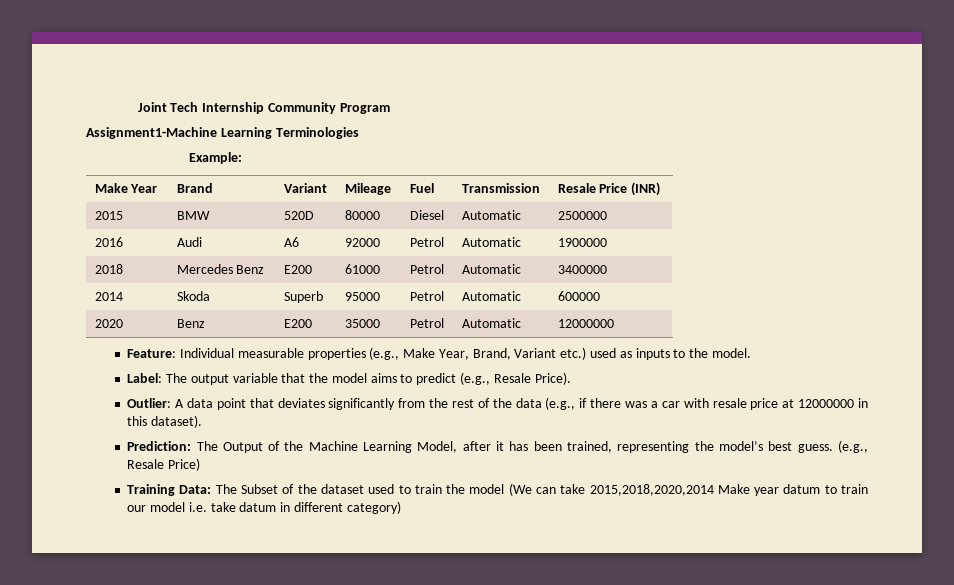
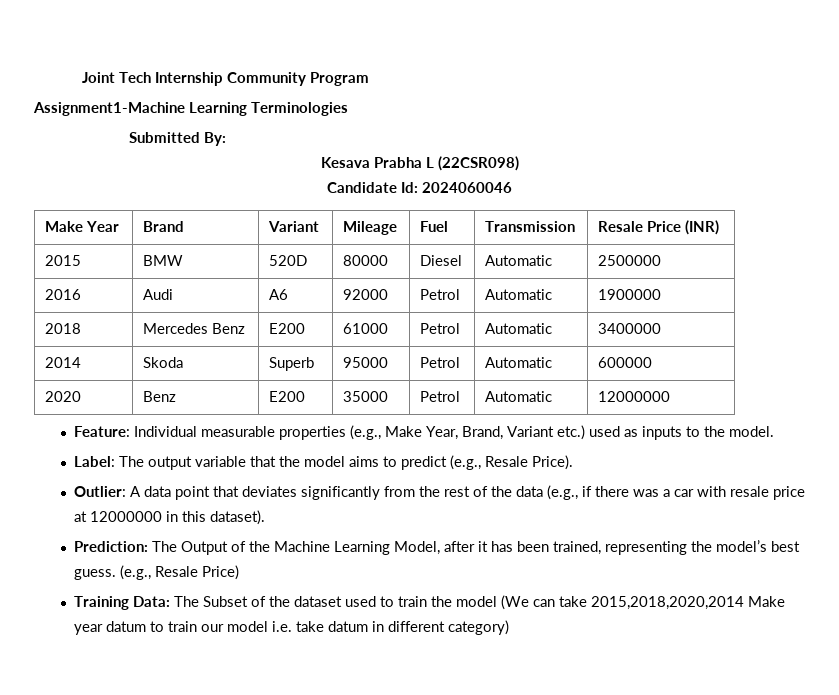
[189,152,243,164] Example: -> [129,132,227,146] [320,156,519,171] [327,182,512,193] Submitted By: // Kesava Prabha L (22CSR098) // Candidate Id: 2024060046

